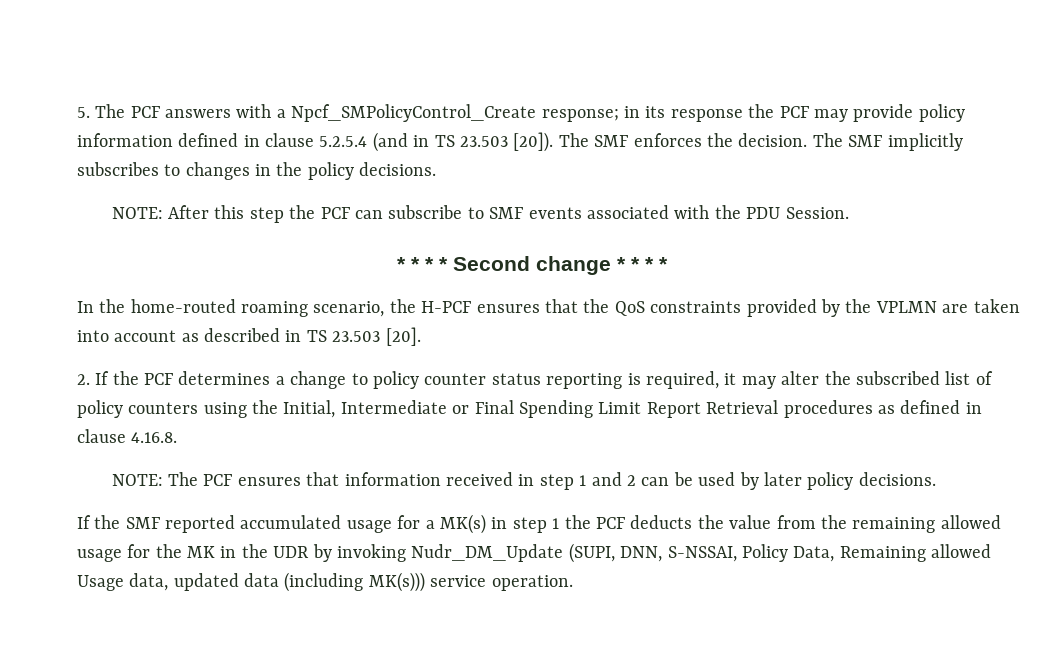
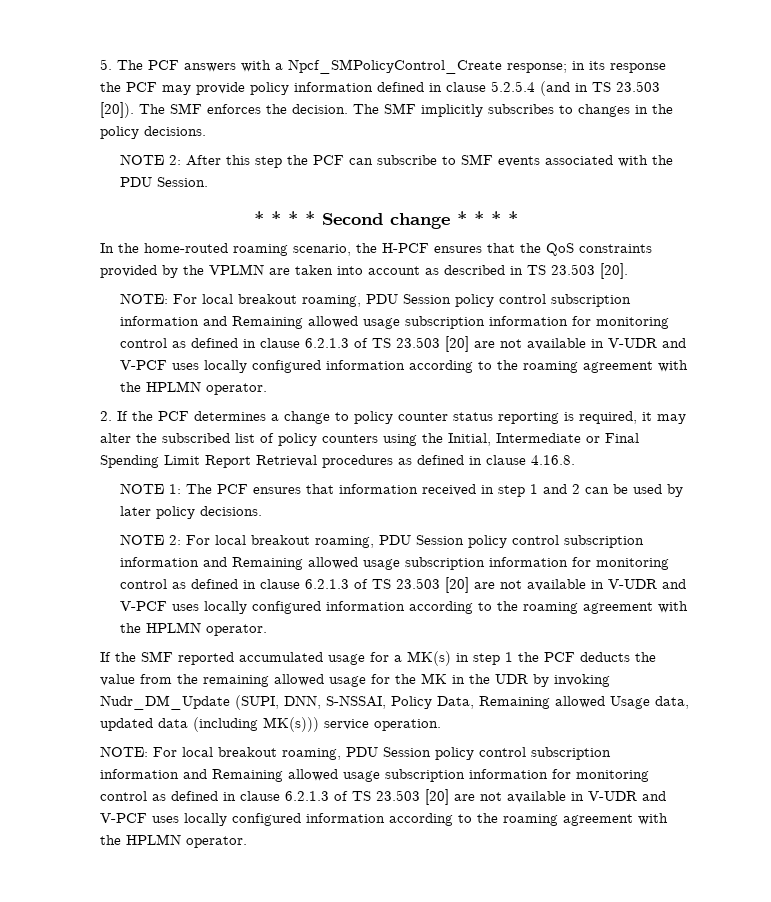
[111,207,163,219] NOTE: -> [119,154,181,165] NOTE 2:
(421, 336) none -> [119,293,631,307] [119,316,669,329] [119,336,686,352] [119,360,688,373] [119,381,267,395] // NOTE: For local breakout roaming, PDU Session policy control subscription information and Remaining allowed usage subscription information for monitoring control as defined in clause 6.2.1.3 of TS 23.503 [20] are not available in V-UDR and V-PCF uses locally configured information according to the roaming agreement with the HPLMN operator.
[111,474,163,486] NOTE: -> [119,483,181,494] NOTE 1:
(936, 479) none -> [119,534,644,548] [119,557,669,570] [119,577,686,593] [119,601,688,614] [119,622,267,636] // NOTE 2: For local breakout roaming, PDU Session policy control subscription information and Remaining allowed usage subscription information for monitoring control as defined in clause 6.2.1.3 of TS 23.503 [20] are not available in V-UDR and V-PCF uses locally configured information according to the roaming agreement with the HPLMN operator.
(573, 583) none -> [100,746,612,760] [100,769,650,782] [100,789,667,805] [100,813,669,826] [100,834,248,848] // NOTE: For local breakout roaming, PDU Session policy control subscription information and Remaining allowed usage subscription information for monitoring control as defined in clause 6.2.1.3 of TS 23.503 [20] are not available in V-UDR and V-PCF uses locally configured information according to the roaming agreement with the HPLMN operator.

